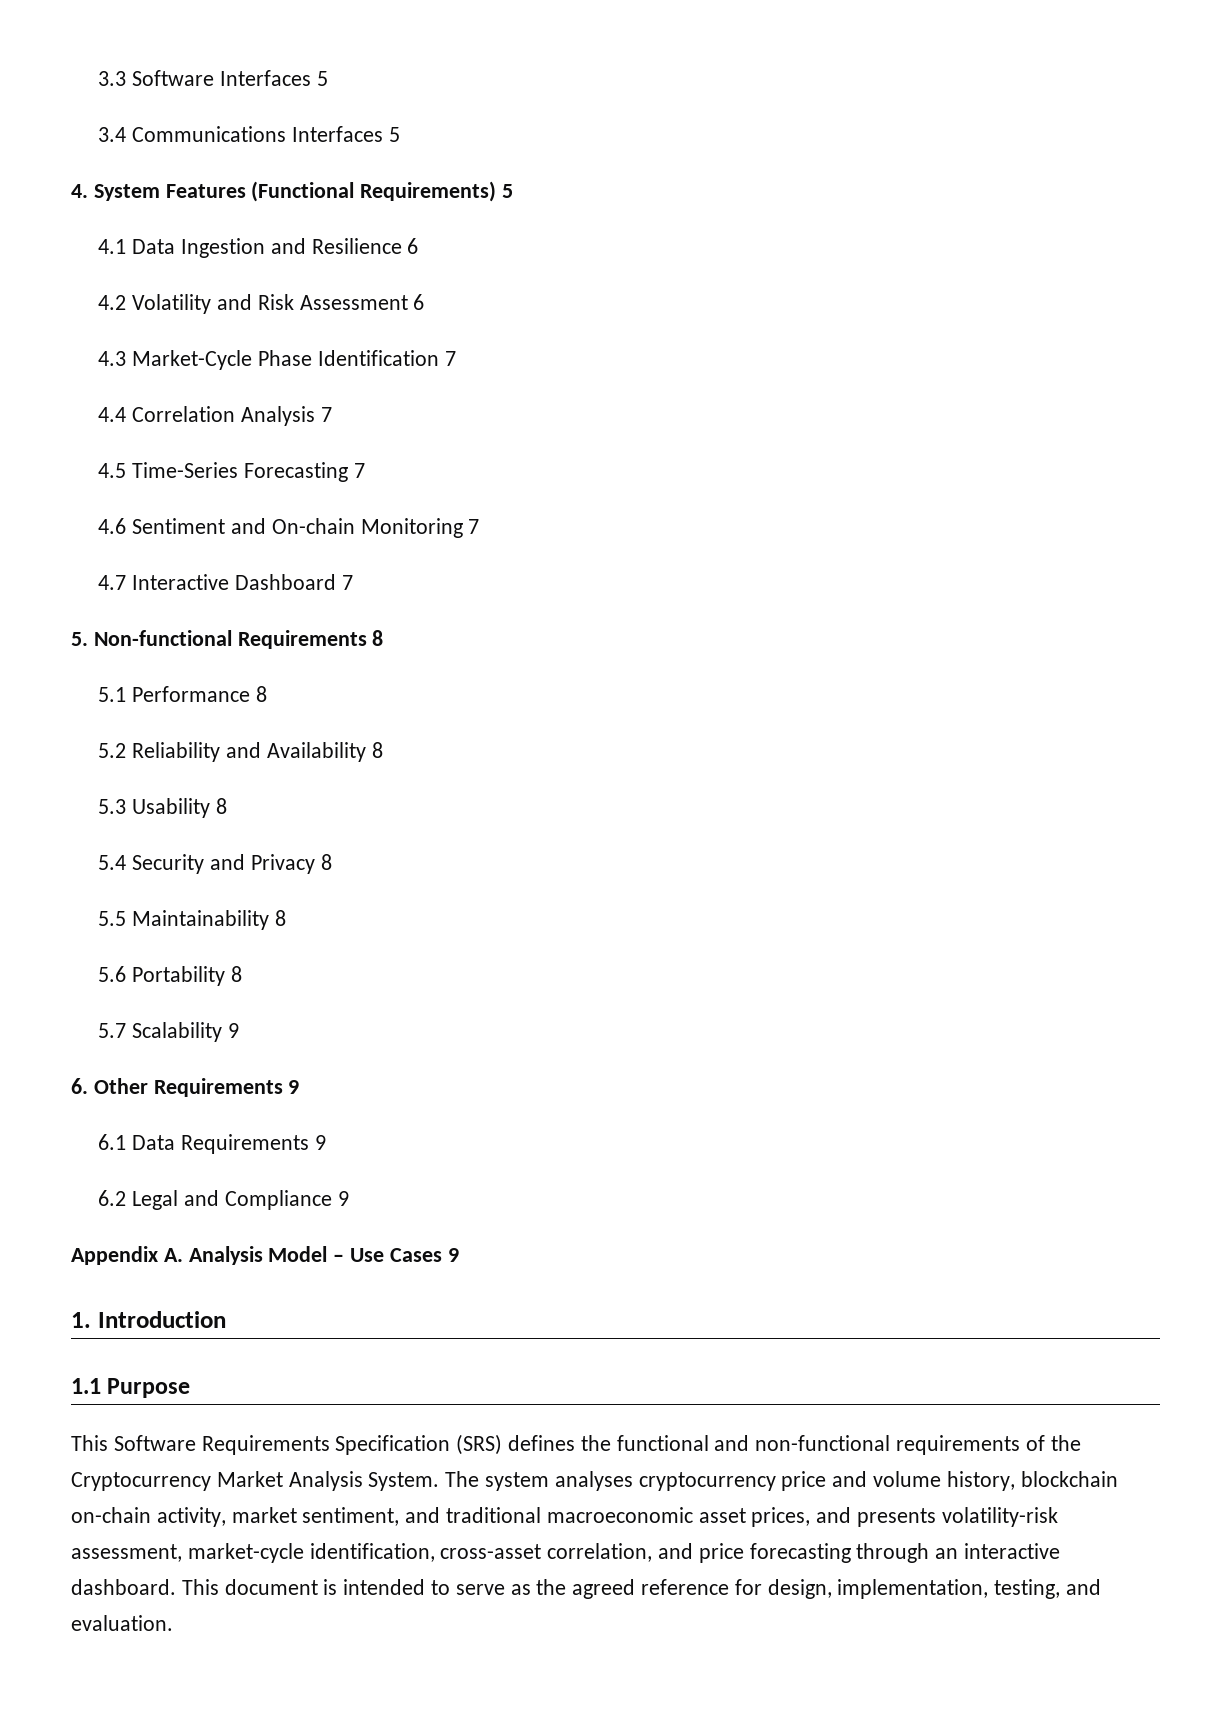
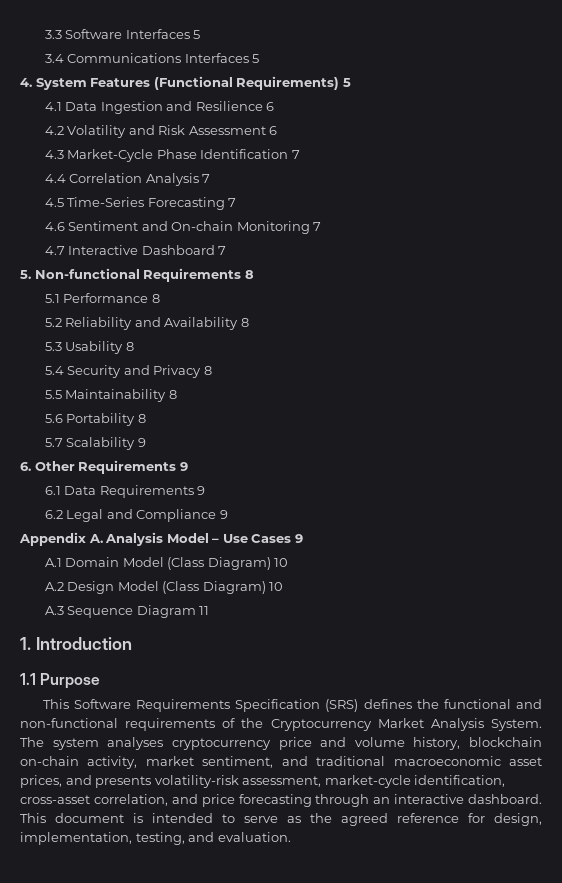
(459, 1255) none -> [44,557,289,570] [44,581,284,594] [44,605,210,618] // A.1 Domain Model (Class Diagram) 10 // A.2 Design Model (Class Diagram) 10 // A.3 Sequence Diagram 11

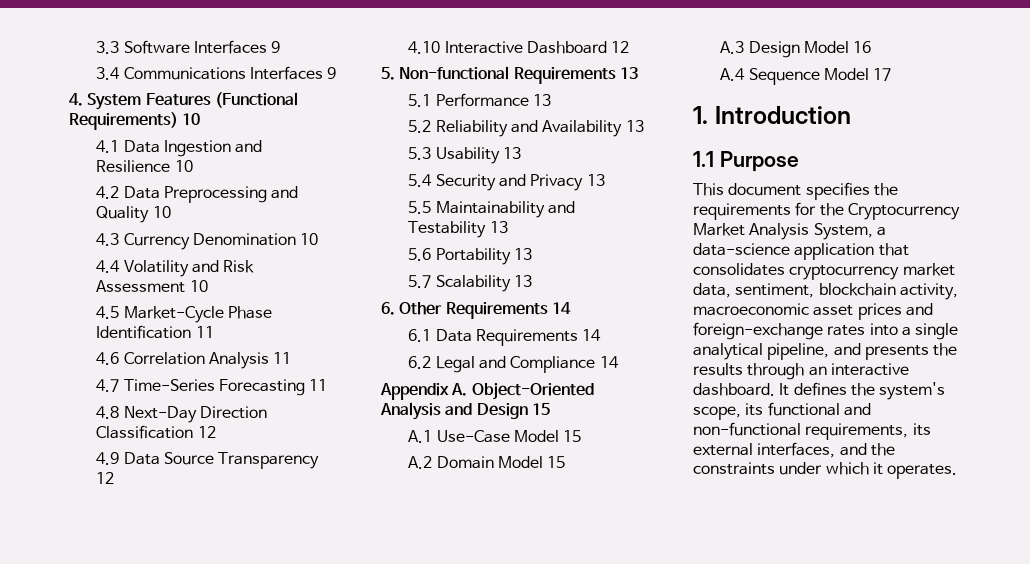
[193,30,201,39] 5 -> [271,41,281,53] 9
[252,54,260,63] 5 -> [327,67,337,79] 9
[342,78,351,87] 5 -> [182,113,201,125] 10
[266,102,275,111] 6 -> [174,160,193,172] 10
(64, 130) none -> [123,186,299,203] [96,206,171,223] [96,233,319,250] [96,260,121,273] Data Preprocessing and Quality 10 // 4.3 Currency Denomination 10 // 4.4
[269,126,278,135] [44,150,64,159] 6 // 4.3 -> [189,280,208,292] [96,306,120,319] 10 // 4.5
[291,150,300,159] [44,173,211,186] [44,197,237,210] [44,221,322,234] [44,246,65,255] 7 // 4.4 Correlation Analysis 7 // 4.5 Time-Series Forecasting 7 // 4.6 Sentiment and On-chain Monitoring 7 // 4.7 -> [195,326,214,338] [96,352,292,369] [96,379,328,396] [96,406,268,423] [96,425,216,439] [96,452,320,469] [96,472,115,484] [408,41,441,54] 11 // 4.6 Correlation Analysis 11 // 4.7 Time-Series Forecasting 11 // 4.8 Next-Day Direction Classification 12 // 4.9 Data Source Transparency 12 // 4.10
[218,246,227,255] 7 -> [611,41,630,53] 12
[244,270,254,279] 8 -> [619,67,638,79] 13
[151,294,160,303] 8 -> [533,94,552,106] 13
[240,318,249,327] 8 -> [625,120,644,132] 13
[125,342,134,351] 8 -> [503,147,522,159] 13
[203,366,212,375] 8 -> [586,174,605,186] 13
[168,390,177,399] 8 -> [548,201,576,214] [408,221,508,238] and Testability 13
[137,414,146,423] 8 -> [514,248,533,260] 13
[137,438,146,447] 9 -> [514,275,533,287] 13
[179,462,188,471] 9 -> [551,302,571,314] 14
[197,486,206,495] 9 -> [582,329,602,341] 14
[219,510,228,519] 9 -> [599,356,619,368] 14
[105,532,303,546] [44,557,289,570] [44,581,284,594] [44,605,210,618] Analysis Model – Use Cases 9 // A.1 Domain Model (Class Diagram) 10 // A.2 Design Model (Class Diagram) 10 // A.3 Sequence Diagram 11 -> [471,382,594,400] [380,402,550,420] [408,430,582,443] [408,456,566,469] [720,41,872,58] [720,68,892,85] Object-Oriented Analysis and Design 15 // A.1 Use-Case Model 15 // A.2 Domain Model 15 // A.3 Design Model 16 // A.4 Sequence Model 17
[74,699,542,712] [20,718,542,731] [20,737,542,750] [20,756,542,769] [20,775,506,788] [20,794,542,807] [20,813,542,826] [20,832,291,845] Software Requirements Specification (SRS) defines the functional and non-functional requirements of the Cryptocurrency Market Analysis System. The system analyses cryptocurrency price and volume history, blockchain on-chain activity, market sentiment, and traditional macroeconomic asset prices, and presents volatility-risk assessment, market-cycle identification, cross-asset correlation, and price forecasting through an interactive dashboard. This document is intended to serve as the agreed reference for design, implementation, testing, and evaluation. -> [728,182,898,200] [693,202,960,220] [693,223,886,240] [693,243,909,260] [693,263,955,280] [693,283,958,300] [693,303,933,320] [693,322,959,340] [693,343,958,360] [693,363,909,380] [693,382,946,400] [693,402,871,420] [693,422,931,440] [693,442,895,458] [693,462,958,479] document specifies the requirements for the Cryptocurrency Market Analysis System, a data-science application that consolidates cryptocurrency market data, sentiment, blockchain activity, macroeconomic asset prices and foreign-exchange rates into a single analytical pipeline, and presents the results through an interactive dashboard. It defines the system's scope, its functional and non-functional requirements, its external interfaces, and the constraints under which it operates.

